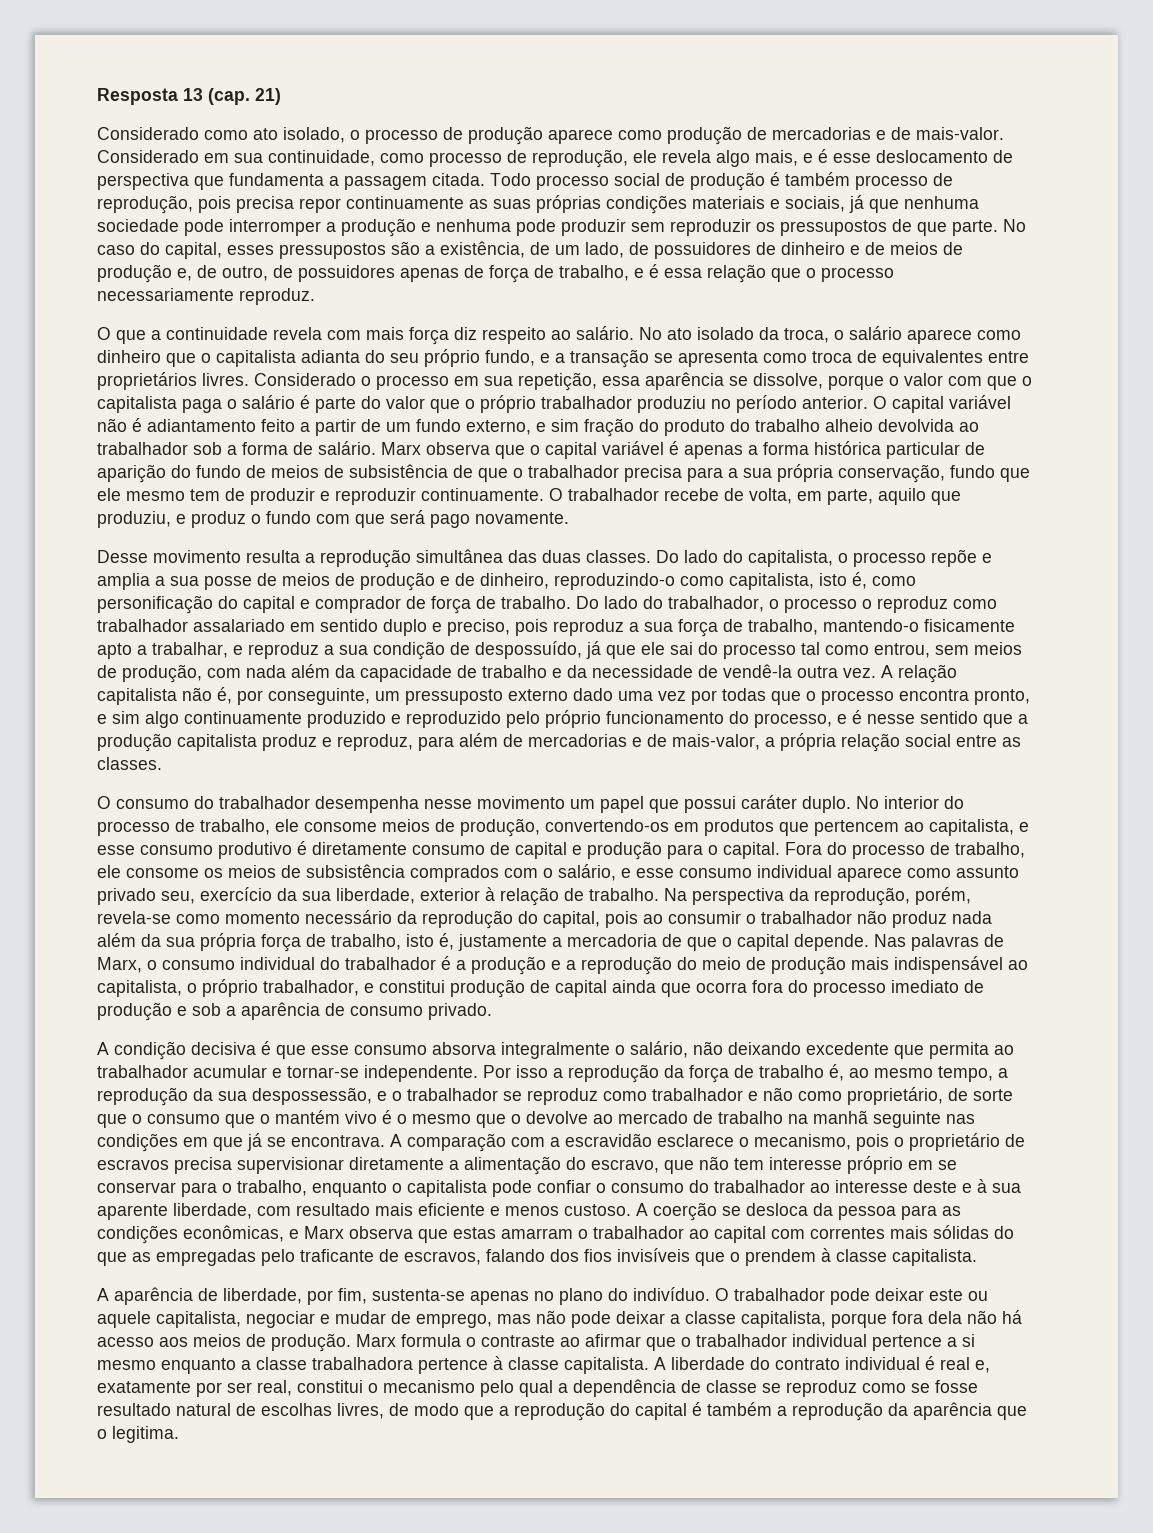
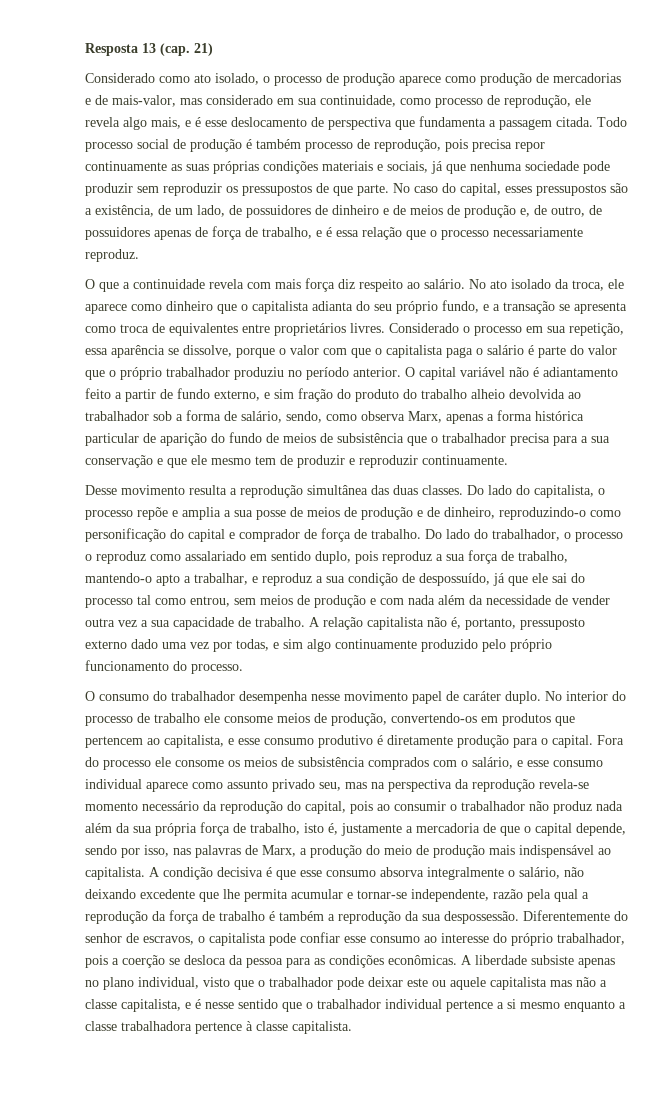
[916,127,1005,140] [97,150,200,163] mais-valor. Considerado -> [112,95,274,107] mais-valor, mas considerado
[229,218,557,237] interromper a produção e nenhuma pode -> (611, 167) none
[834,326,903,340] o salário -> [608,279,625,289] ele
[386,422,412,432] um -> (174, 394) none
[318,441,680,459] salário. Marx observa que o capital variável é -> [241,411,443,423] salário, sendo, como observa Marx,
[453,465,474,478] de -> (405, 438) none
[777,464,996,483] própria conservação, fundo -> [85,455,164,468] conservação e
[549,488,962,505] [97,510,570,528] O trabalhador recebe de volta, em parte, aquilo que produziu, e produz o fundo com que será pago novamente. -> (509, 460) none
[729,572,917,590] capitalista, isto é, como -> (622, 513) none
[97,619,189,632] trabalhador -> (182, 557) none
[383,619,511,636] duplo e preciso, -> [315,551,352,564] duplo,
[924,619,1016,632] fisicamente -> (153, 578) none
[122,664,203,683] produção, -> [314,595,377,608] produção e
[360,664,877,682] capacidade de trabalho e da necessidade de vendê-la outra vez. -> [486,595,611,605] [85,617,306,630] necessidade de vender outra vez a sua capacidade de trabalho.
[237,688,401,705] por conseguinte, um -> [465,618,517,630] portanto,
[722,688,1031,705] todas que o processo encontra pronto, -> [236,639,270,651] todas,
[391,711,502,728] e reproduzido -> (479, 645) none
[754,710,1029,728] [97,733,1022,752] [97,757,163,770] processo, e é nesse sentido que a produção capitalista produz e reproduz, para além de mercadorias e de mais-valor, a própria relação social entre as classes. -> [191,664,244,674] processo.
[570,796,737,813] um papel que possui -> [412,691,460,704] papel de
[200,819,271,835] trabalho, -> [154,713,201,723] trabalho
[412,842,583,859] consumo de capital e -> (454, 740) none
[930,842,1026,858] de trabalho, -> (152, 765) none
[200,887,972,906] [97,911,221,924] exercício da sua liberdade, exterior à relação de trabalho. Na perspectiva da reprodução, porém, revela-se como -> [345,779,590,792] mas na perspectiva da reprodução revela-se
[794,934,1005,951] [97,956,673,975] depende. Nas palavras de Marx, o consumo individual do trabalhador é a produção e a reprodução -> [576,823,627,836] [85,845,363,858] depende, sendo por isso, nas palavras de Marx, a produção
[97,979,985,998] [97,1002,493,1021] capitalista, o próprio trabalhador, e constitui produção de capital ainda que ocorra fora do processo imediato de produção e sob a aparência de consumo privado. // -> [85,867,146,880] capitalista.
[929,1042,1015,1059] [97,1065,549,1082] permita ao trabalhador acumular e tornar-se independente. Por isso -> [223,889,579,902] lhe permita acumular e tornar-se independente, razão pela qual
[829,1064,1009,1082] [97,1087,1014,1106] [97,1110,976,1128] [97,1133,1026,1152] [97,1156,958,1175] [97,1179,1022,1197] [97,1203,649,1220] é, ao mesmo tempo, a reprodução da sua despossessão, e o trabalhador se reproduz como trabalhador e não como proprietário, de sorte que o consumo que o mantém vivo é o mesmo que o devolve ao mercado de trabalho na manhã seguinte nas condições em que já se encontrava. A comparação com a escravidão esclarece o mecanismo, pois o proprietário de escravos precisa supervisionar diretamente a alimentação do escravo, que não tem interesse próprio em se conservar para o trabalho, enquanto o capitalista pode confiar o consumo do trabalhador ao interesse deste e à sua aparente liberdade, com resultado mais eficiente e menos custoso. A -> [269,910,629,924] [85,932,626,946] [85,955,120,968] é também a reprodução da sua despossessão. Diferentemente do senhor de escravos, o capitalista pode confiar esse consumo ao interesse do próprio trabalhador, pois a
[183,1225,1015,1243] [97,1248,978,1266] [97,1287,730,1305] econômicas, e Marx observa que estas amarram o trabalhador ao capital com correntes mais sólidas do que as empregadas pelo traficante de escravos, falando dos fios invisíveis que o prendem à classe capitalista. // A aparência de liberdade, por fim, sustenta-se apenas no plano do indivíduo. O -> [388,955,616,968] [85,977,266,990] econômicas. A liberdade subsiste apenas no plano individual, visto que o
[156,1310,1023,1328] [97,1333,642,1352] capitalista, negociar e mudar de emprego, mas não pode deixar a classe capitalista, porque fora dela não há acesso aos meios de produção. Marx formula o contraste ao afirmar -> [490,977,608,990] [85,999,279,1012] capitalista mas não a classe capitalista, e é nesse sentido
[654,1356,991,1373] [97,1379,979,1397] [97,1402,1028,1421] [97,1426,180,1443] A liberdade do contrato individual é real e, exatamente por ser real, constitui o mecanismo pelo qual a dependência de classe se reproduz como se fosse resultado natural de escolhas livres, de modo que a reprodução do capital é também a reprodução da aparência que o legitima. -> (353, 1027) none

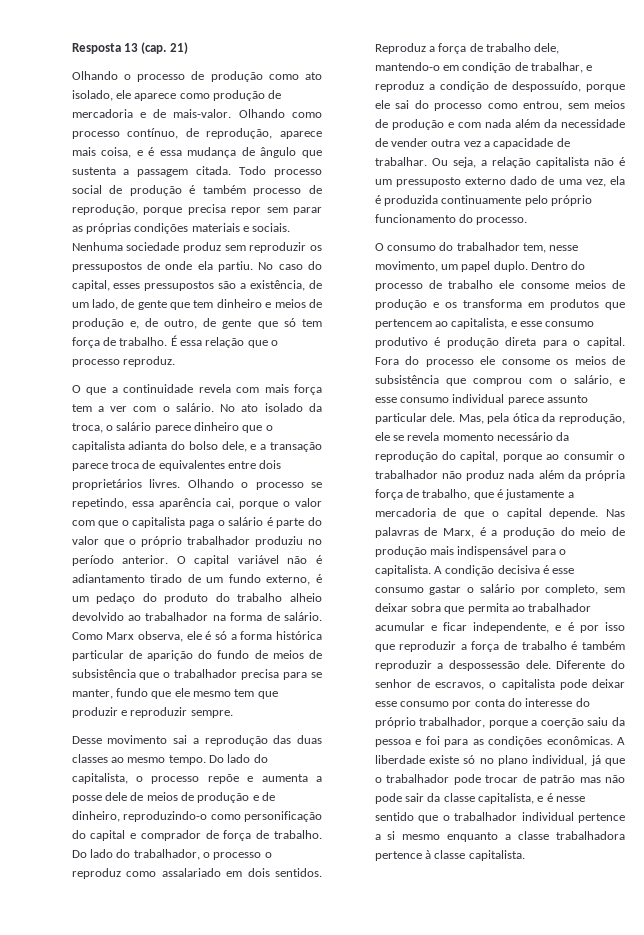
[85,73,396,86] Considerado como ato isolado, o processo de produção -> [71,71,322,82] [71,90,131,101] Olhando o processo de produção como ato isolado, ele
[553,73,622,83] [85,95,397,107] mercadorias e de mais-valor, mas considerado em sua continuidade, -> [71,109,285,118] mercadoria e de mais-valor. Olhando
[487,95,592,108] [85,116,487,130] de reprodução, ele revela algo mais, e é esse deslocamento de perspectiva que fundamenta -> [127,128,322,139] [71,147,322,158] [71,167,116,175] contínuo, de reprodução, aparece mais coisa, e é essa mudança de ângulo que sustenta
[445,139,469,152] pois -> [143,207,183,215] porque
[85,161,210,171] continuamente as suas -> [266,207,322,215] [71,226,83,232] sem parar as
[387,161,611,174] [85,183,134,196] sociais, já que nenhuma sociedade pode produzir -> [252,223,291,232] [71,242,221,253] sociais. Nenhuma sociedade produz
[333,184,390,196] que parte. -> [165,261,253,272] onde ela partiu.
[246,205,329,218] possuidores de -> [137,300,214,310] gente que tem
[393,205,407,215] de -> (272, 305) none
[85,226,333,240] possuidores apenas de força de trabalho, e é -> [222,318,322,329] [71,335,177,348] gente que só tem força de trabalho. É
[493,227,584,237] necessariamente -> (120, 363) none
[338,279,421,292] diz respeito ao -> [71,404,170,412] tem a ver com o
[608,279,625,289] [85,304,163,314] ele aparece como -> [105,422,191,433] o salário parece
[374,300,628,314] [85,326,117,333] seu próprio fundo, e a transação se apresenta como -> [188,441,322,452] [71,463,108,471] bolso dele, e a transação parece
(271, 328) none -> [259,460,282,469] dois
[389,323,625,336] [85,345,233,358] Considerado o processo em sua repetição, essa aparência se dissolve, -> [187,479,322,490] [71,498,234,509] Olhando o processo se repetindo, essa aparência cai,
[85,388,334,402] feito a partir de fundo externo, e sim fração -> [150,574,322,585] [71,593,136,604] tirado de um fundo externo, é um pedaço
[509,389,582,399] [85,410,484,424] devolvida ao trabalhador sob a forma de salário, sendo, como observa Marx, apenas -> [71,612,322,621] [71,631,227,642] devolvido ao trabalhador na forma de salário. Como Marx observa, ele é só
[581,436,611,443] [85,455,164,468] a sua conservação e -> [311,672,322,678] [71,688,148,699] se manter, fundo
[280,455,294,465] de -> [257,691,278,699] que
[422,455,509,465] continuamente. -> [190,710,233,718] sempre.
[189,485,369,498] resulta a reprodução simultânea -> [173,735,268,746] sai a reprodução
[422,485,464,495] classes. -> [71,754,206,765] classes ao mesmo tempo.
[182,507,287,520] amplia a sua posse -> [261,774,322,782] [71,792,127,803] aumenta a posse dele
[271,550,569,564] [85,573,192,586] sentido duplo, pois reproduz a sua força de trabalho, mantendo-o apto a -> [247,868,322,877] [374,43,560,54] [374,62,528,73] dois sentidos. Reproduz a força de trabalho dele, mantendo-o em condição de
[326,576,346,583] sua -> (435, 87) none
[493,573,529,586] já que -> [586,84,625,92] porque
[137,595,152,605] tal -> (483, 107) none
[151,620,171,627] sua -> (491, 144) none
[255,617,321,627] trabalho. A -> [374,157,487,168] trabalhar. Ou seja, a
[451,617,517,630] é, portanto, -> [619,157,625,166] [374,179,392,185] é um
[162,639,479,652] uma vez por todas, e sim algo continuamente produzido -> [541,176,625,187] [374,195,522,206] de uma vez, ela é produzida continuamente
[239,691,609,704] desempenha nesse movimento papel de caráter duplo. No interior -> [523,243,579,253] [374,261,569,272] tem, nesse movimento, um papel duplo. Dentro
[331,713,478,726] produção, convertendo-os -> [374,299,522,310] produção e os transforma
[387,735,510,748] diretamente produção -> [446,337,537,348] produção direta
[368,757,430,770] comprados -> [445,378,523,386] que comprou
[146,779,590,792] aparece como assunto privado seu, mas na perspectiva da reprodução revela-se -> [507,395,589,405] [374,413,625,424] [374,432,440,441] parece assunto particular dele. Mas, pela ótica da reprodução, ele se revela
[350,801,374,814] pois -> [502,454,542,462] porque
[133,826,153,833] sua -> (581, 474) none
[304,823,339,835] isto é, -> [473,489,504,500] que é
[576,823,627,836] [85,845,192,858] depende, sendo por isso, nas -> [549,508,625,519] depende. Nas
(297, 851) none -> [479,527,486,536] é
[598,848,612,855] ao -> [531,549,567,557] para o
[276,867,585,880] [85,889,590,902] [85,911,167,924] que esse consumo absorva integralmente o salário, não deixando excedente que lhe permita acumular e tornar-se independente, razão pela qual a reprodução da -> [552,568,575,574] [374,584,625,595] [374,603,592,614] [374,622,625,633] [374,641,467,652] esse consumo gastar o salário por completo, sem deixar sobra que permita ao trabalhador acumular e ficar independente, e é por isso que reproduzir a
[328,910,611,924] a reprodução da sua despossessão. Diferentemente -> [374,660,606,671] reproduzir a despossessão dele. Diferente
[300,932,438,943] confiar esse consumo ao -> [592,679,625,688] [374,698,523,709] deixar esse consumo por conta do
[85,955,109,968] pois -> [488,720,528,728] porque
[169,955,284,968] se desloca da pessoa -> [587,717,625,726] [374,736,440,747] saiu da pessoa e foi
[531,955,616,968] subsiste apenas -> [428,755,476,764] existe só
[203,977,231,987] visto -> [590,755,601,766] já
[368,977,608,990] deixar este ou aquele capitalista mas não a -> [485,774,625,785] [374,793,441,804] trocar de patrão mas não pode sair da

